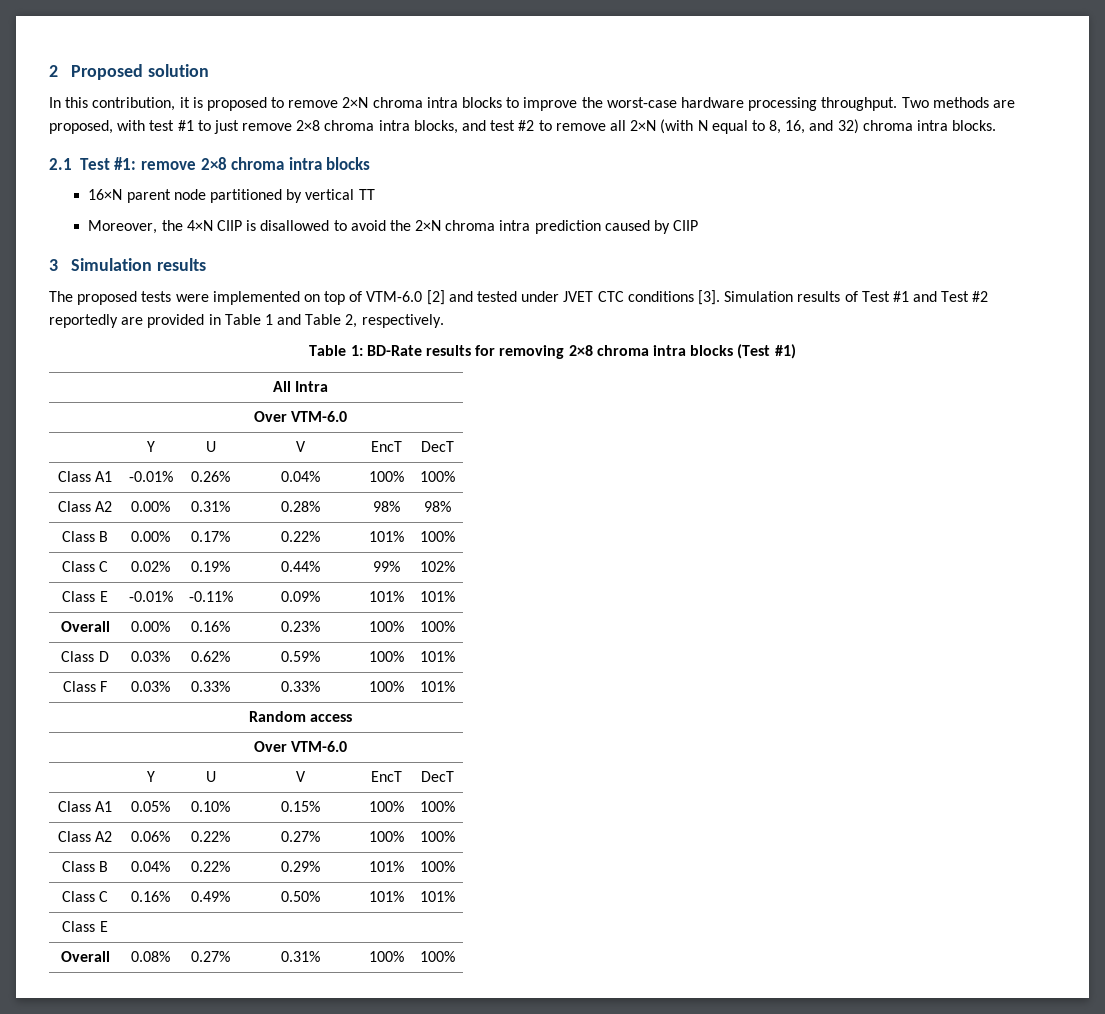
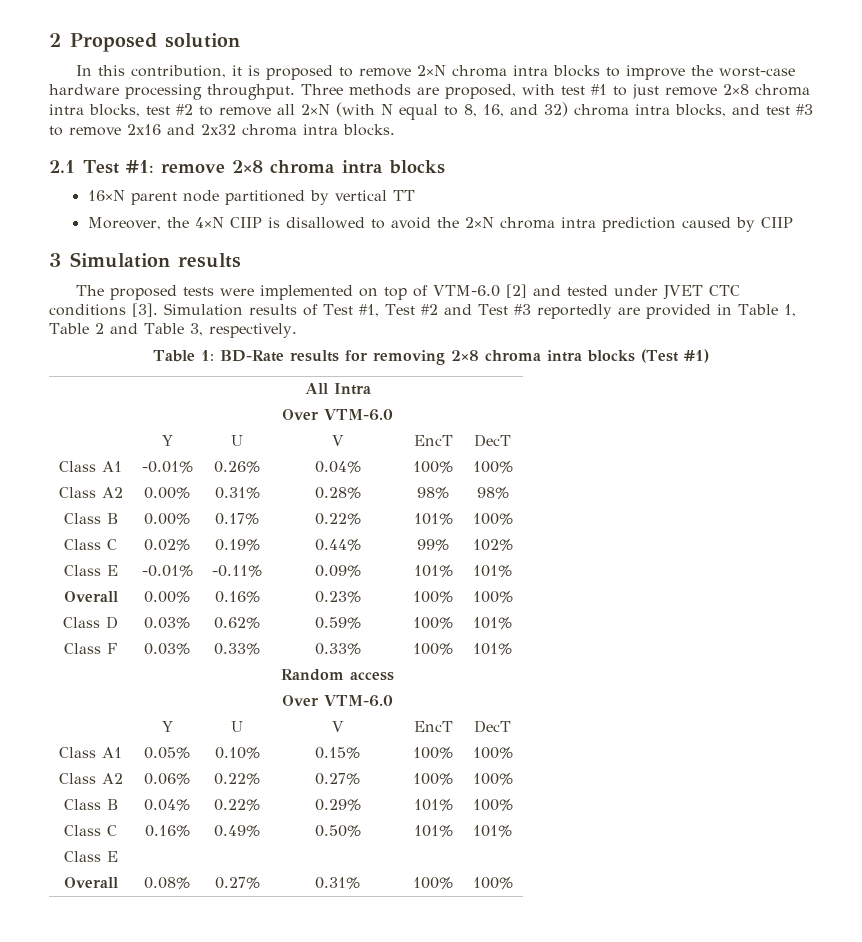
[901,97,929,108] Two -> [301,84,343,95] Three
[462,120,487,131] and -> (140, 110) none
(948, 125) none -> [675,104,813,117] [49,124,338,136] blocks, and test #3 to remove 2x16 and 2x32 chroma intra
[892,291,909,302] #1 -> [358,304,438,317] #1, Test #2
[972,291,989,302] #2 -> [513,304,531,315] #3
[264,314,273,325] 1 -> [783,304,796,317] [49,323,104,334] 1, Table 2
[345,314,358,328] 2, -> [189,323,203,336] 3,

